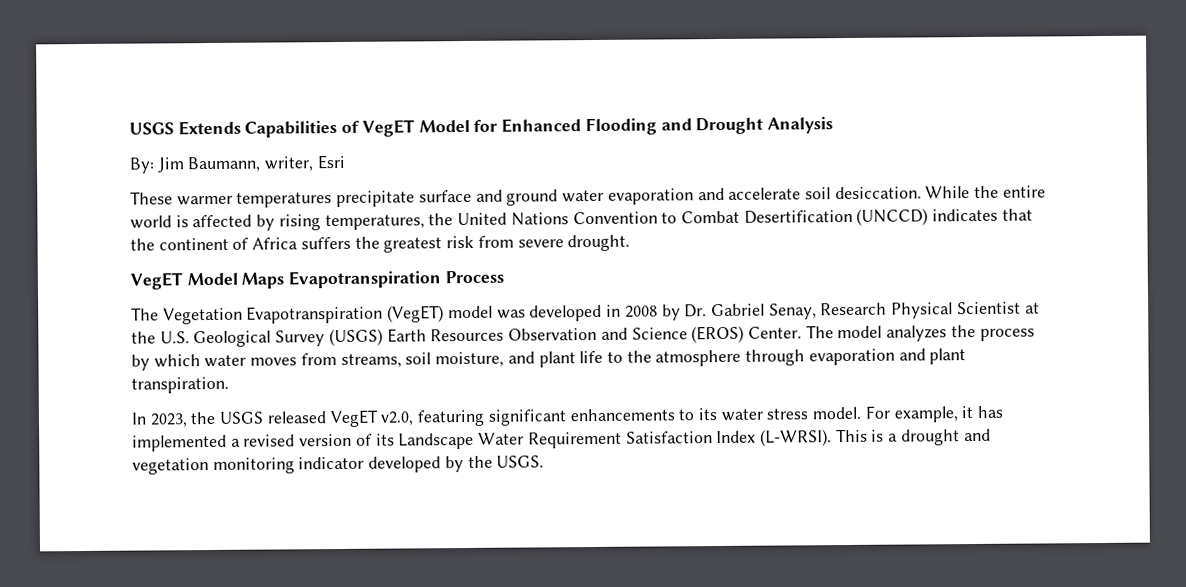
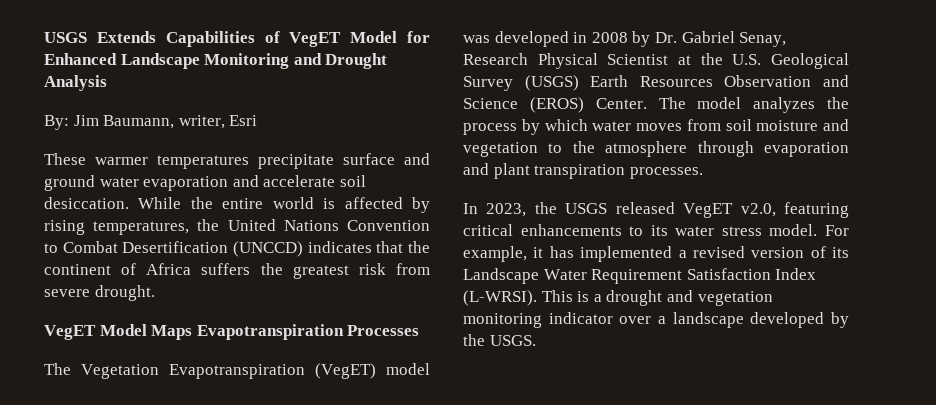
[584,117,657,136] Flooding -> [120,53,290,69] Landscape Monitoring
[444,270,504,284] Process -> [347,325,420,336] Processes
[340,350,604,368] streams, soil moisture, and plant life -> [725,119,849,131] [463,142,538,157] soil moisture and vegetation
[131,376,229,394] transpiration. -> [534,164,703,179] transpiration processes.
[487,409,567,426] significant -> [463,224,513,236] critical
(365, 463) none -> [619,312,744,328] over a landscape

